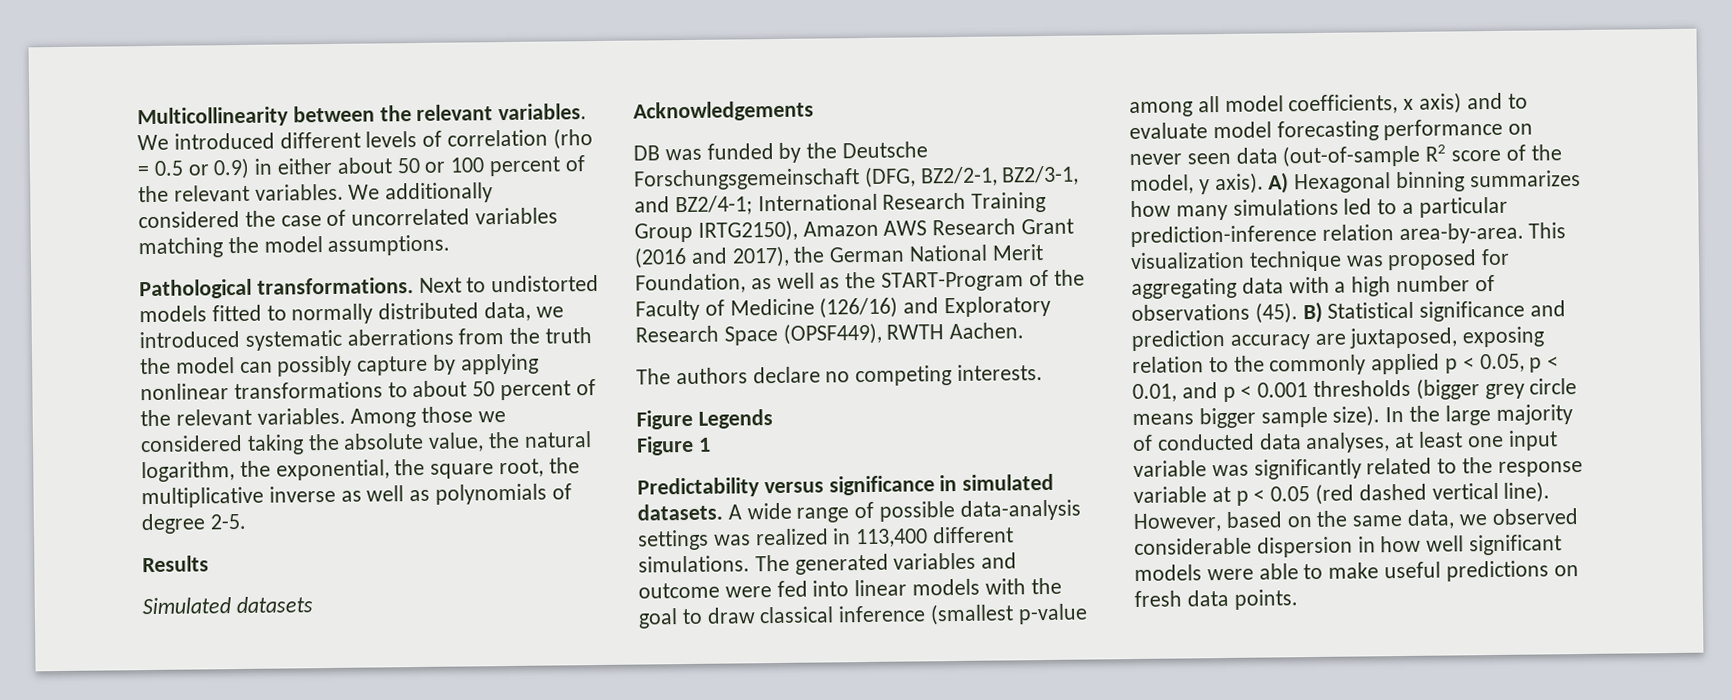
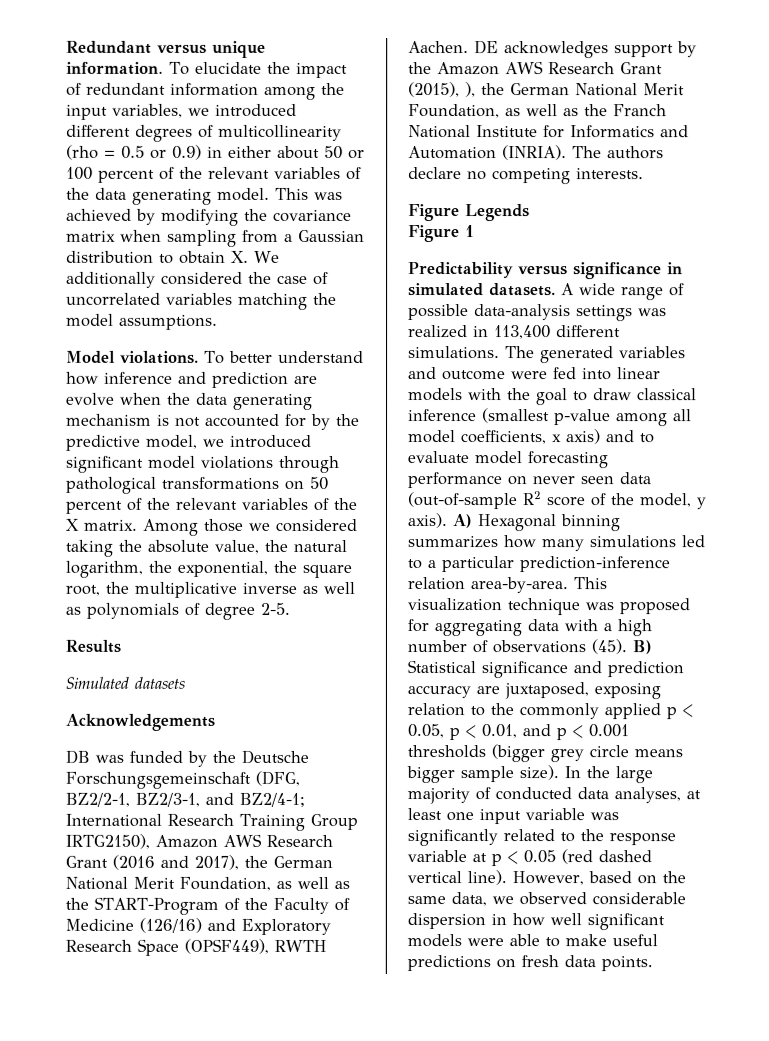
[137,103,588,128] [137,129,549,151] Multicollinearity between the relevant variables. We introduced different levels of correlation -> [66,40,266,58] [66,61,348,78] [66,82,345,100] [66,103,297,120] [66,124,342,142] Redundant versus unique information. To elucidate the impact of redundant information among the input variables, we introduced different degrees of multicollinearity
[254,183,344,201] variables. -> [274,166,362,180] [66,187,343,205] [66,208,352,226] [66,229,365,247] [66,250,249,264] variables of the data generating model. This was achieved by modifying the covariance matrix when sampling from a Gaussian distribution to obtain X.
[139,274,600,300] [139,301,564,325] [139,327,593,351] [140,353,539,377] [140,380,468,401] Pathological transformations. Next to undistorted models fitted to normally distributed data, we introduced systematic aberrations from the truth the model can possibly capture by applying nonlinear transformations to about -> [66,350,364,364] [66,371,318,388] [66,392,313,410] [66,413,360,430] [66,434,312,451] [66,455,340,473] [66,476,305,494] Model violations. To better understand how inference and prediction are evolve when the data generating mechanism is not accounted for by the predictive model, we introduced significant model violations through pathological transformations on
[256,407,346,425] variables. -> [242,497,358,511] [65,518,138,531] variables of the X matrix.
(1025, 331) // -> [474,40,697,59] [408,61,663,76] [408,82,685,98] [408,104,667,119] [408,125,689,139] [408,145,567,161] DE acknowledges support by the Amazon AWS Research Grant (2015), ), the German National Merit Foundation, as well as the Franch National Institute for Informatics and Automation (INRIA).

